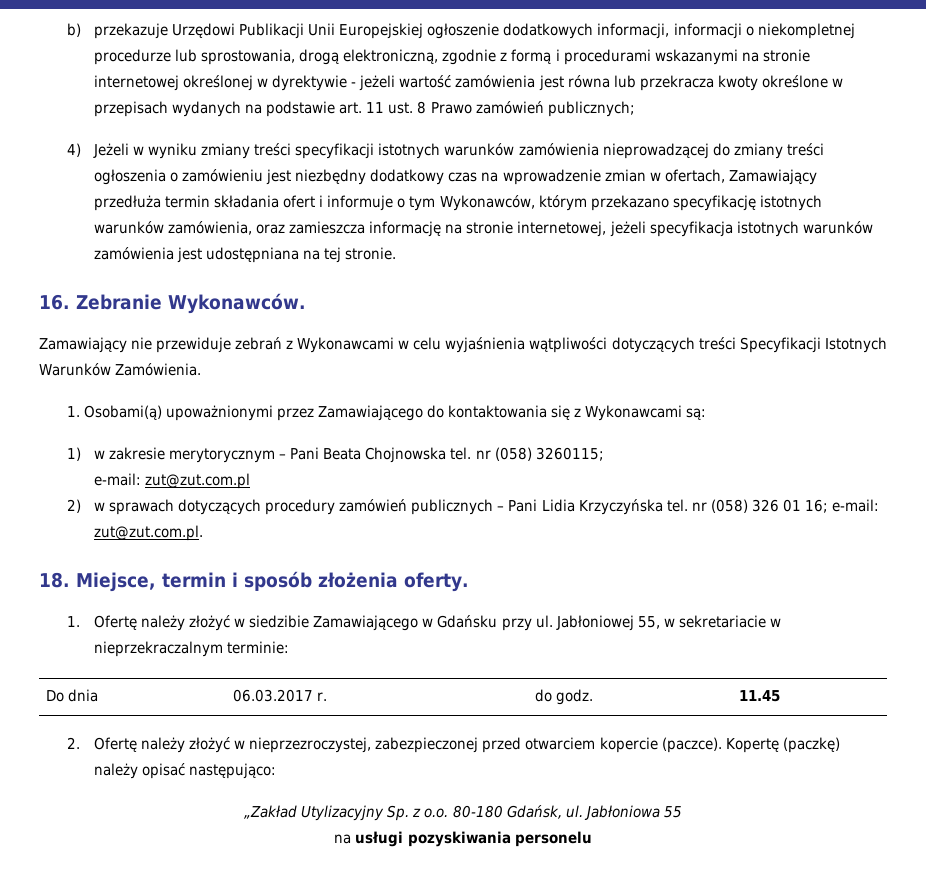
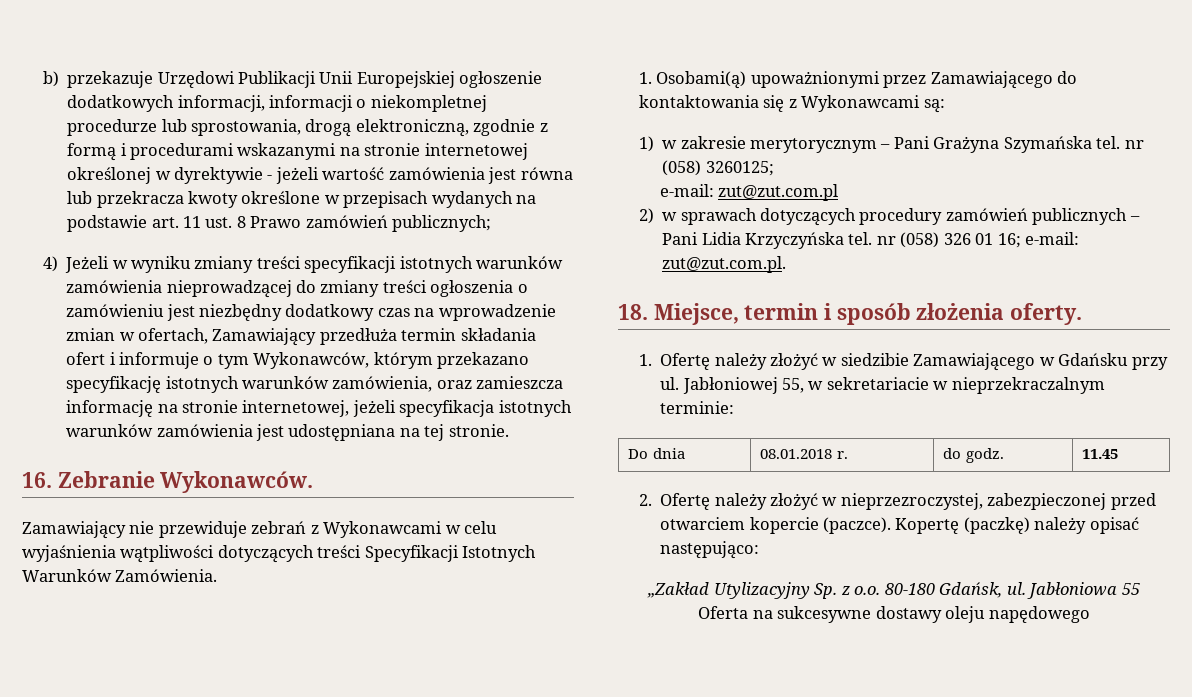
[323,447,604,463] Beata Chojnowska tel. nr (058) 3260115; -> [933,136,1144,153] [662,160,774,176] Grażyna Szymańska tel. nr (058) 3260125;
[233,689,314,702] 06.03.2017 -> [760,449,833,459] 08.01.2018
[334,831,592,847] na usługi pozyskiwania personelu -> [698,606,1090,623] Oferta na sukcesywne dostawy oleju napędowego

